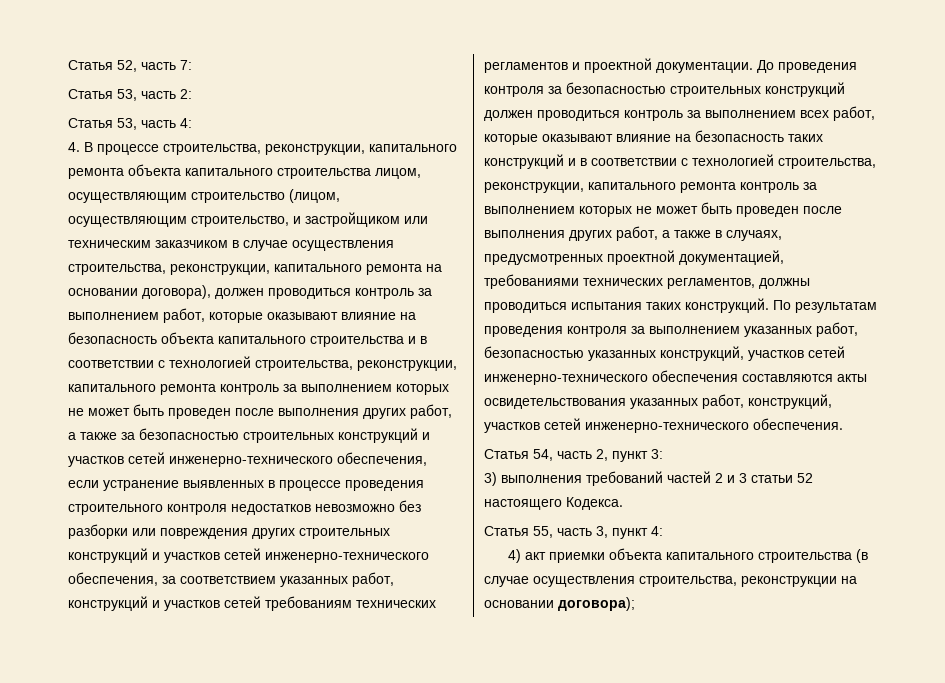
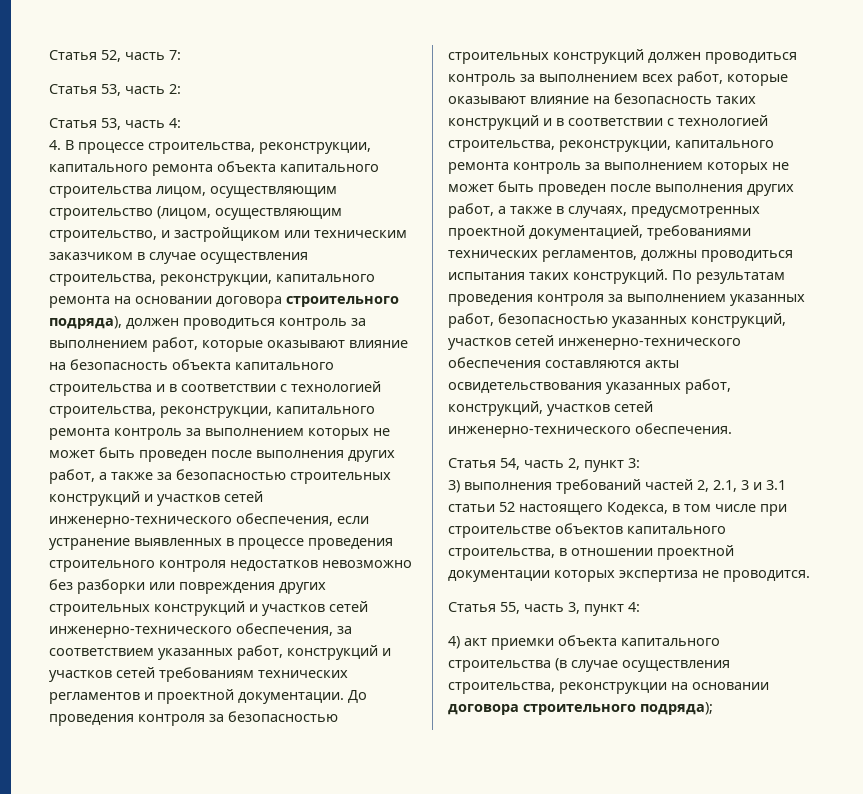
[142,285,211,299] договора), -> [216,296,399,308] [49,316,122,329] договора строительного подряда),
[715,473,813,483] [484,497,623,510] 2 и 3 статьи 52 настоящего Кодекса. -> [697,480,786,492] [448,502,787,516] [448,523,726,538] [448,545,734,560] [448,570,810,582] 2, 2.1, 3 и 3.1 статьи 52 настоящего Кодекса, в том числе при строительстве объектов капитального строительства, в отношении проектной документации которых экспертиза не проводится.
[558,597,635,611] договора); -> [448,702,713,715] договора строительного подряда);

